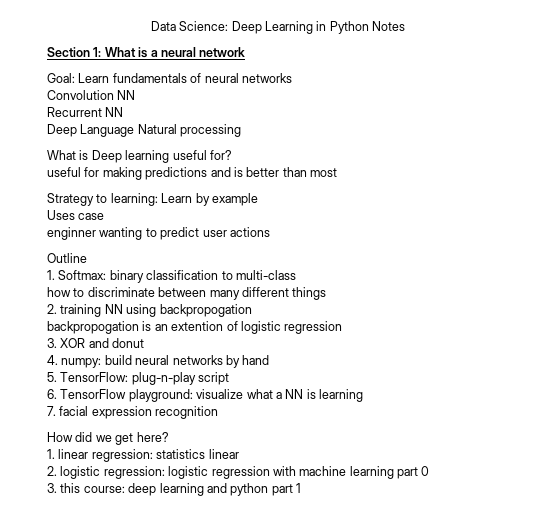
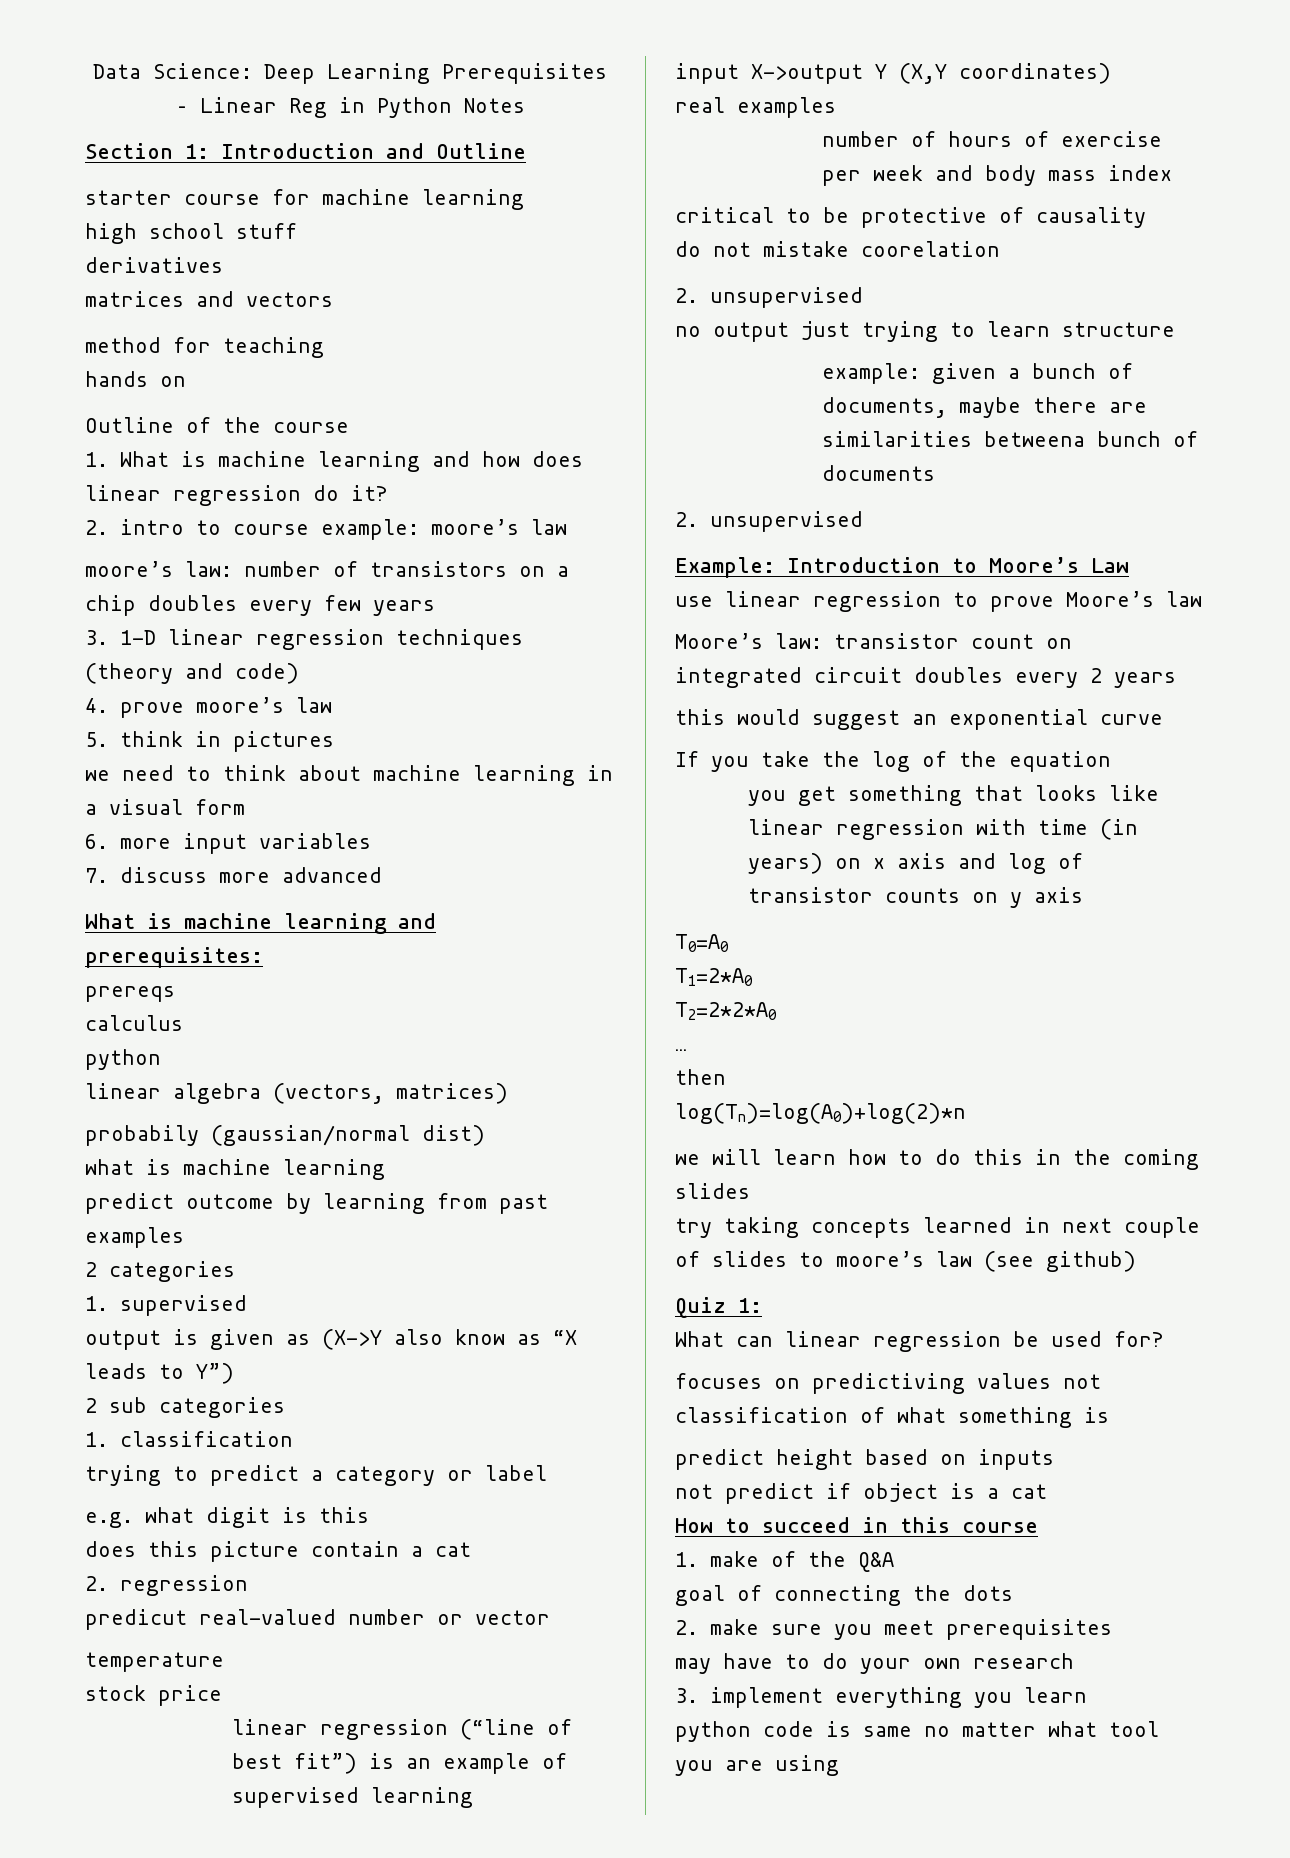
(313, 27) none -> [442,63,607,84] [175,97,327,118] Prerequisites – Linear Reg
[104,47,246,58] [47,73,292,83] [47,90,136,100] [47,107,124,117] [47,124,242,137] [47,150,232,163] [47,167,337,180] [47,193,258,206] [47,210,105,220] [47,227,270,240] [47,253,87,263] [47,270,296,283] [47,287,327,300] [47,304,252,317] [47,321,343,334] [47,338,145,348] [47,355,270,368] [47,372,230,385] [47,389,363,402] [47,406,219,419] [47,432,169,445] [47,449,239,462] [47,466,430,479] [47,483,301,496] What is a neural network // Goal: Learn fundamentals of neural networks // Convolution NN // Recurrent NN // Deep Language Natural processing // What is Deep learning useful for? // useful for making predictions and is better than most // Strategy to learning: Learn by example // Uses case // enginner wanting to predict user actions // Outline // 1. Softmax: binary classification to multi-class // how to discriminate between many different things // 2. training NN using backpropogation // backpropogation is an extention of logistic regression // 3. XOR and donut // 4. numpy: build neural networks by hand // 5. TensorFlow: plug-n-play script // 6. TensorFlow playground: visualize what a NN is learning // 7. facial expression recognition // How did we get here? // 1. linear regression: statistics linear // 2. logistic regression: logistic regression with machine learning part 0 // 3. this course: deep learning and python part 1 -> [221,143,526,159] [85,189,524,210] [85,223,297,244] [85,257,223,273] [85,291,333,307] [85,337,324,358] [85,371,186,387] [85,417,349,433] [85,451,583,472] [85,485,388,506] [85,519,567,540] [85,561,569,577] [85,595,435,616] [85,629,523,650] [85,663,299,684] [85,697,332,718] [85,731,334,752] [85,765,613,786] [85,799,245,815] [85,833,371,854] [85,867,382,883] [85,913,436,934] [85,947,263,968] [85,986,175,1002] [85,1015,183,1031] [85,1049,161,1070] [85,1083,508,1104] [85,1125,485,1146] [85,1159,385,1180] [85,1193,548,1214] [85,1227,184,1248] [85,1261,235,1282] [85,1295,247,1316] [85,1329,577,1350] [85,1363,234,1384] [85,1397,285,1418] [85,1431,293,1447] [85,1465,547,1486] [85,1507,369,1528] [85,1541,471,1562] [85,1575,248,1596] [85,1609,550,1630] [85,1652,224,1672] [85,1685,222,1706] [231,1719,572,1740] [231,1753,567,1774] [231,1787,473,1808] [675,63,1111,84] [675,97,836,118] [821,131,1162,147] [821,165,1172,186] [675,207,1146,228] [675,241,1000,257] [675,287,863,308] [675,321,1175,342] [821,363,1133,384] [821,397,1147,418] [821,431,1198,447] [821,465,935,481] [675,511,863,532] [675,557,1129,578] [675,591,1202,612] [675,633,1072,649] [675,667,1176,688] [675,709,1163,730] [675,751,1111,772] [748,785,1160,806] [748,819,1139,840] [748,853,1084,874] [748,887,1084,908] [675,934,729,952] [675,968,753,986] [675,1002,777,1020] [675,1049,687,1051] [675,1069,726,1085] [675,1103,966,1124] [675,1149,1199,1170] [675,1183,750,1199] [675,1217,1200,1238] [675,1251,1136,1272] [675,1297,762,1318] [675,1331,1164,1352] [675,1373,1101,1394] [675,1407,1109,1428] [675,1449,1054,1470] [675,1483,1047,1504] [675,1517,1038,1533] [675,1551,894,1572] [675,1585,1013,1606] [675,1619,1112,1640] [675,1653,1074,1674] [675,1687,1087,1708] [675,1721,1159,1742] [675,1755,839,1776] Introduction and Outline // starter course for machine learning // high school stuff // derivatives // matrices and vectors // method for teaching // hands on // Outline of the course // 1. What is machine learning and how does linear regression do it? // 2. intro to course example: moore’s law // moore’s law: number of transistors on a chip doubles every few years // 3. 1-D linear regression techniques (theory and code) // 4. prove moore’s law // 5. think in pictures // we need to think about machine learning in a visual form // 6. more input variables // 7. discuss more advanced // What is machine learning and prerequisites: // prereqs // calculus // python // linear algebra (vectors, matrices) // probabily (gaussian/normal dist) // what is machine learning // predict outcome by learning from past examples // 2 categories // 1. supervised // output is given as (X->Y also know as “X leads to Y”) // 2 sub categories // 1. classification // trying to predict a category or label // e.g. what digit is this // does this picture contain a cat // 2. regression // predicut real-valued number or vector // temperature // stock price // linear regression (“line of best fit”) is an example of supervised learning // input X->output Y (X,Y coordinates) // real examples // number of hours of exercise per week and body mass index // critical to be protective of causality // do not mistake coorelation // 2. unsupervised // no output just trying to learn structure // example: given a bunch of documents, maybe there are similarities betweena bunch of documents // 2. unsupervised // Example: Introduction to Moore’s Law // use linear regression to prove Moore’s law // Moore’s law: transistor count on integrated circuit doubles every 2 years // this would suggest an exponential curve // If you take the log of the equation // you get something that looks like linear regression with time (in years) on x axis and log of transistor counts on y axis // T0=A0 // T1=2*A0 // T2=2*2*A0 // … // then // log(Tn)=log(A0)+log(2)*n // we will learn how to do this in the coming slides // try taking concepts learned in next couple of slides to moore’s law (see github) // Quiz 1: // What can linear regression be used for? // focuses on predictiving values not classification of what something is // predict height based on inputs // not predict if object is a cat // How to succeed in this course // 1. make of the Q&A // goal of connecting the dots // 2. make sure you meet prerequisites // may have to do your own research // 3. implement everything you learn // python code is same no matter what tool you are using

